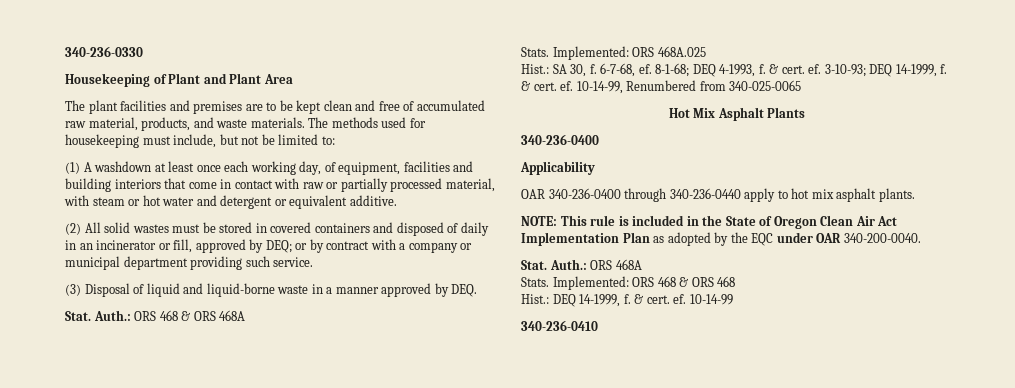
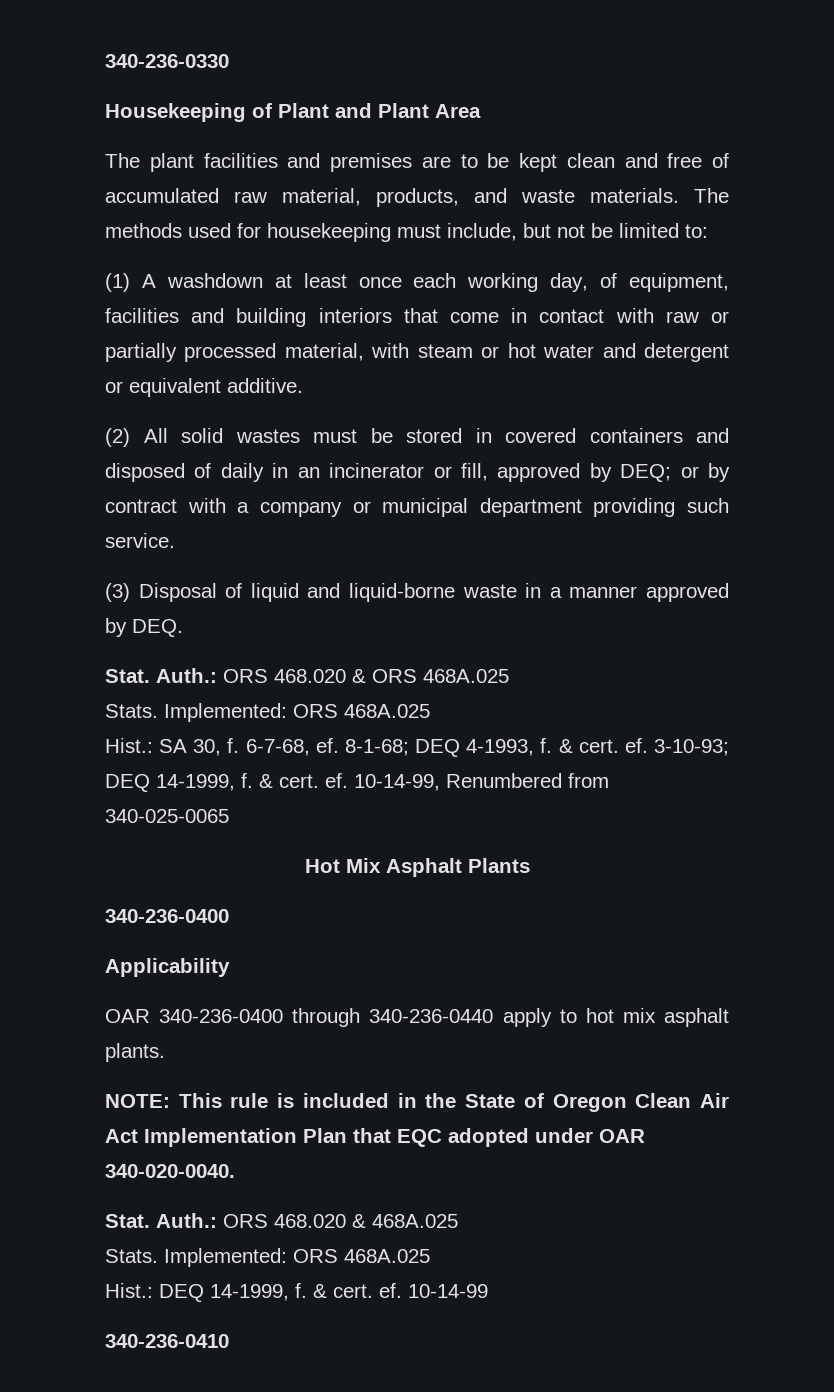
[159,310,246,321] 468 & ORS 468A -> [274,669,509,683] 468.020 & ORS 468A.025
[653,232,774,246] as adopted by the EQC -> [353,1128,529,1147] that EQC adopted
[843,233,921,243] [521,259,642,270] [521,276,736,290] 340-200-0040. // Stat. Auth.: ORS 468A // Stats. Implemented: ORS 468 & ORS 468 -> [105,1164,235,1178] [105,1213,458,1228] [105,1248,430,1267] 340-020-0040. // Stat. Auth.: ORS 468.020 & 468A.025 // Stats. Implemented: ORS 468A.025

